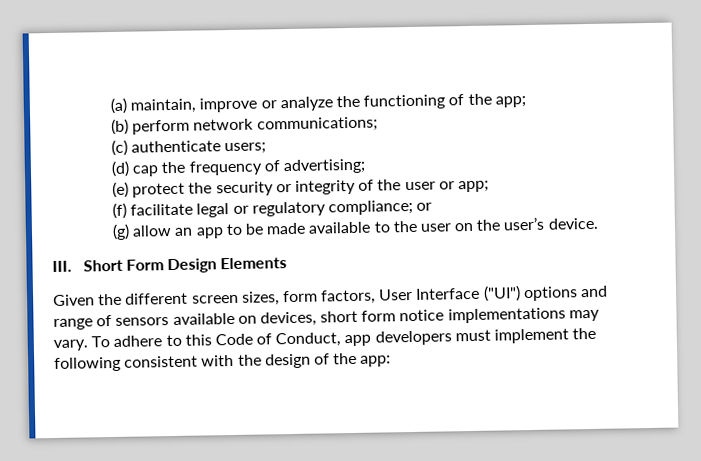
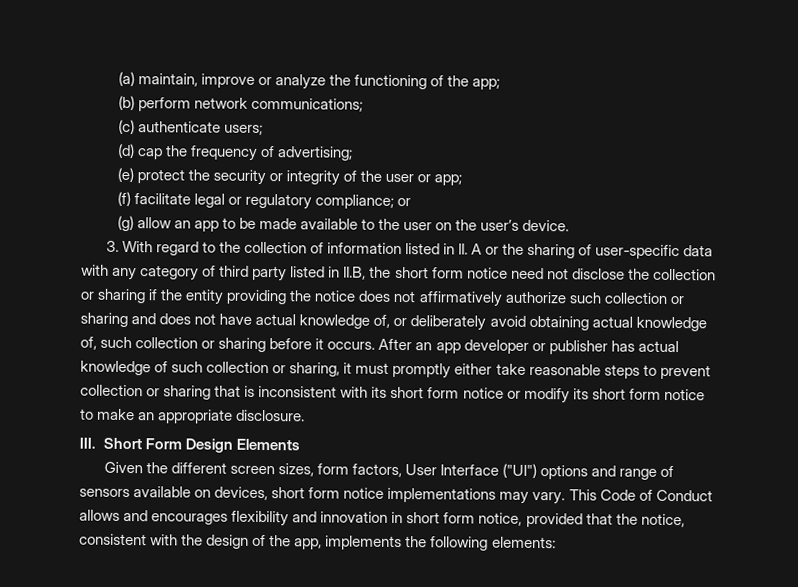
(599, 223) none -> [105,240,714,260] [81,264,716,282] [80,288,684,307] [80,312,707,332] [80,336,679,355] [80,360,711,380] [80,384,705,404] [80,408,306,424] // 3. With regard to the collection of information listed in II. A or the sharing of user-specific data with any category of third party listed in II.B, the short form notice need not disclose the collection or sharing if the entity providing the notice does not affirmatively authorize such collection or sharing and does not have actual knowledge of, or deliberately avoid obtaining actual knowledge of, such collection or sharing before it occurs. After an app developer or publisher has actual knowledge of such collection or sharing, it must promptly either take reasonable steps to prevent collection or sharing that is inconsistent with its short form notice or modify its short form notice to make an appropriate disclosure.
[91,327,597,348] [54,356,121,372] To adhere to this Code of Conduct, app developers must implement the following -> [568,489,713,502] [79,509,685,528] This Code of Conduct allows and encourages flexibility and innovation in short form notice, provided that the notice,
[360,355,392,367] app: -> [294,535,556,551] app, implements the following elements:

